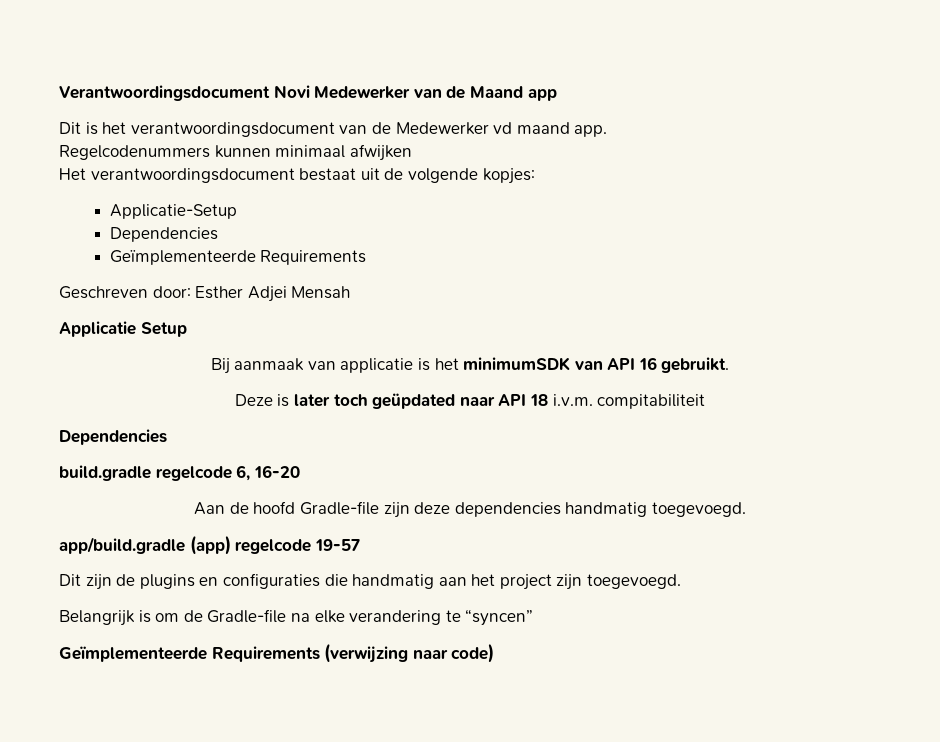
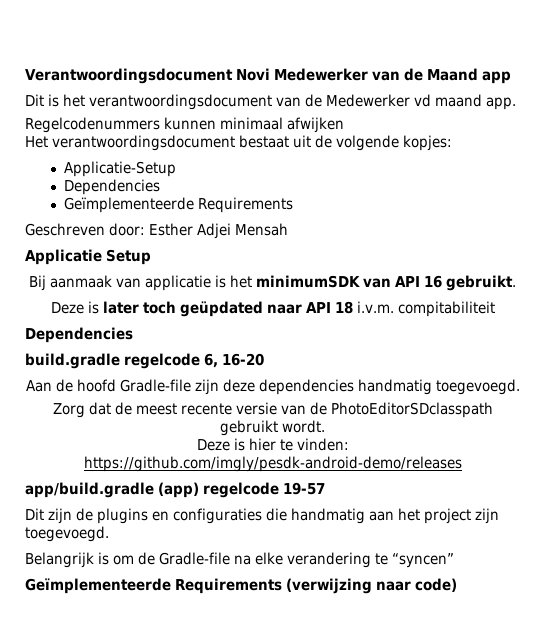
(746, 509) none -> [52,402,493,418] [220,420,325,436] [196,438,349,451] [83,456,462,472] // Zorg dat de meest recente versie van de PhotoEditorSDclasspath gebruikt wordt. // Deze is hier te vinden: https://github.com/imgly/pesdk-android-demo/releases

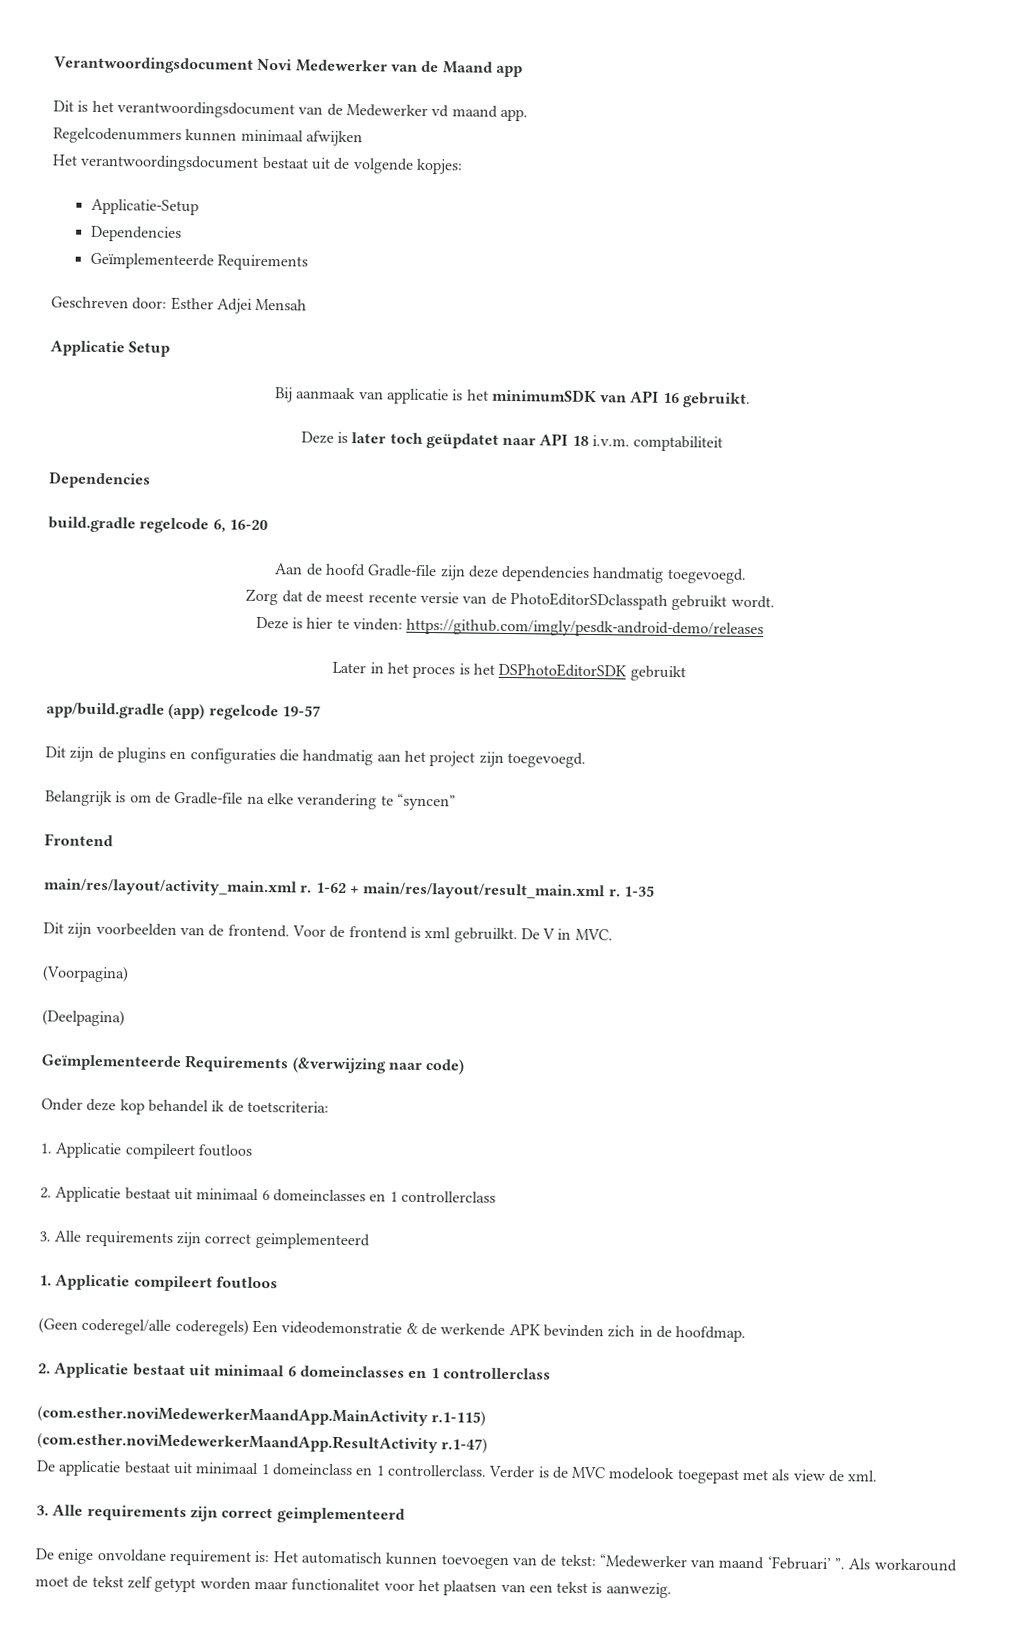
[179,301,263,317] geüpdated -> [425,432,499,449] geüpdatet
[397,301,495,317] compitabiliteit -> [633,435,724,452] comptabiliteit
(462, 464) none -> [332,661,686,682] // Later in het proces is het DSPhotoEditorSDK gebruikt
[25,578,372,594] // Geïmplementeerde Requirements (verwijzing -> [44,833,113,847] [44,878,655,901] [43,922,613,944] [42,965,129,983] [42,1009,125,1027] [41,1054,387,1074] // Frontend // main/res/layout/activity_main.xml r. 1-62 + main/res/layout/result_main.xml r. 1-35 // Dit zijn voorbeelden van de frontend. Voor de frontend is xml gebruilkt. De V in MVC. // (Voorpagina) // (Deelpagina) // Geïmplementeerde Requirements (&verwijzing
(457, 585) none -> [41,1098,329,1115] [40,1142,252,1160] [40,1186,496,1203] [39,1230,370,1250] [39,1274,278,1292] [38,1317,747,1342] [38,1362,551,1380] [37,1405,487,1427] [37,1432,489,1454] [36,1460,879,1484] [36,1504,405,1524] [35,1548,957,1572] [35,1575,672,1599] // Onder deze kop behandel ik de toetscriteria: // 1. Applicatie compileert foutloos // 2. Applicatie bestaat uit minimaal 6 domeinclasses en 1 controllerclass // 3. Alle requirements zijn correct geimplementeerd // 1. Applicatie compileert foutloos // (Geen coderegel/alle coderegels) Een videodemonstratie & de werkende APK bevinden zich in de hoofdmap. // 2. Applicatie bestaat uit minimaal 6 domeinclasses en 1 controllerclass // (com.esther.noviMedewerkerMaandApp.MainActivity r.1-115) // (com.esther.noviMedewerkerMaandApp.ResultActivity r.1-47) // De applicatie bestaat uit minimaal 1 domeinclass en 1 controllerclass. Verder is de MVC modelook toegepast met als view de xml. // 3. Alle requirements zijn correct geimplementeerd // De enige onvoldane requirement is: Het automatisch kunnen toevoegen van de tekst: “Medewerker van maand ‘Februari’ ”. Als workaround moet de tekst zelf getypt worden maar functionalitet voor het plaatsen van een tekst is aanwezig.

